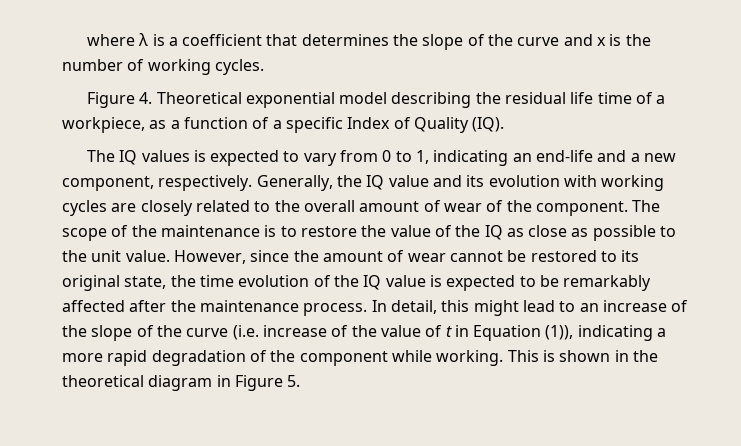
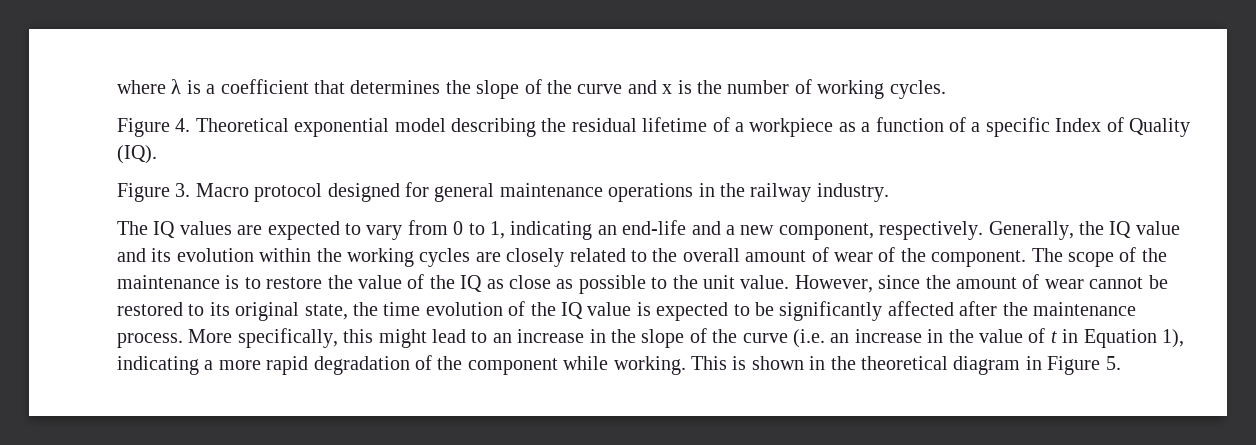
[570,92,666,104] [62,117,145,133] life time of a workpiece, -> [642,117,834,137] lifetime of a workpiece
(505, 124) none -> [117,182,889,202] // Figure 3. Macro protocol designed for general maintenance operations in the railway industry.
[193,150,206,162] is -> [237,225,263,235] are
[563,175,597,187] with -> [259,248,342,262] within the
[563,275,652,291] remarkably -> [779,301,883,321] significantly
[371,300,437,314] In detail, -> [188,328,338,348] More specifically,
[671,300,689,312] of -> [589,329,606,343] in
[262,325,349,337] increase of -> [830,329,944,343] an increase in
[545,325,574,340] (1)), -> [1161,329,1184,348] 1),

